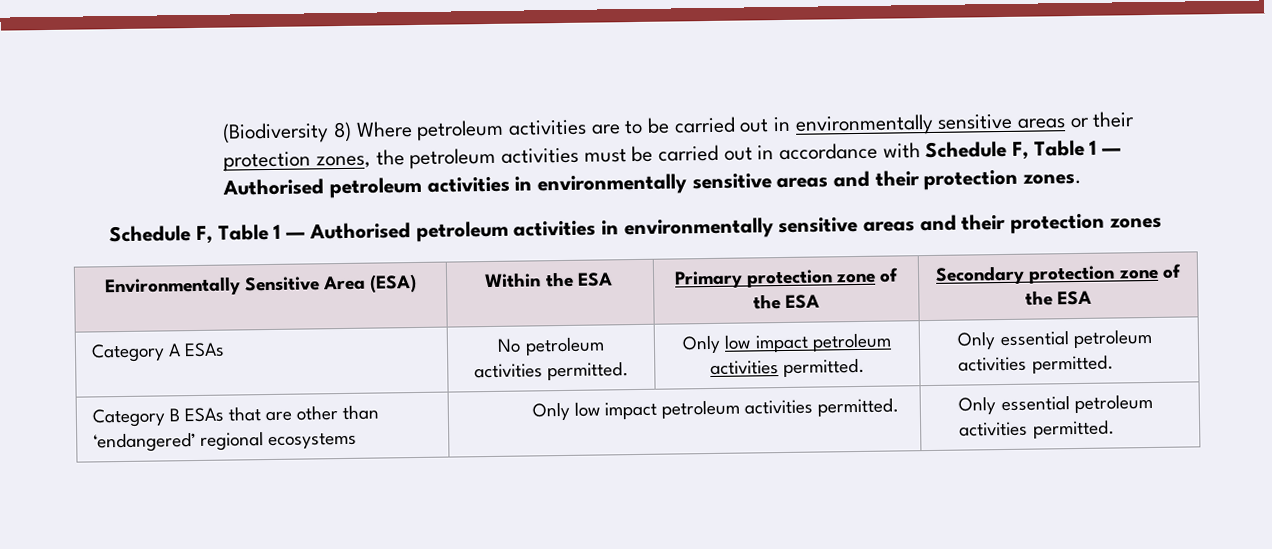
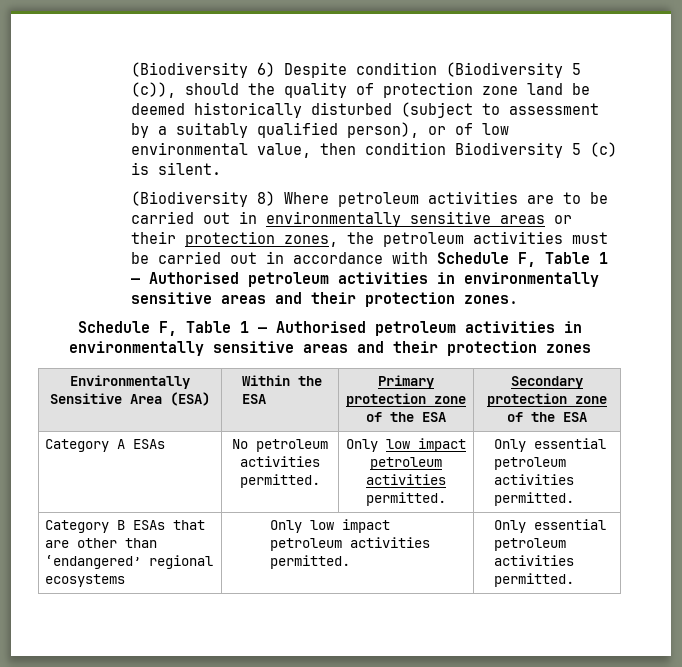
[222,122,330,144] (Biodiversity -> [130,62,581,78] [130,82,590,98] [130,102,599,118] [130,122,509,138] [130,142,617,158] [130,162,221,175] [130,191,248,207] (Biodiversity 6) Despite condition (Biodiversity 5 (c)), should the quality of protection zone land be deemed historically disturbed (subject to assessment by a suitably qualified person), or of low environmental value, then condition Biodiversity 5 (c) is silent. // (Biodiversity

